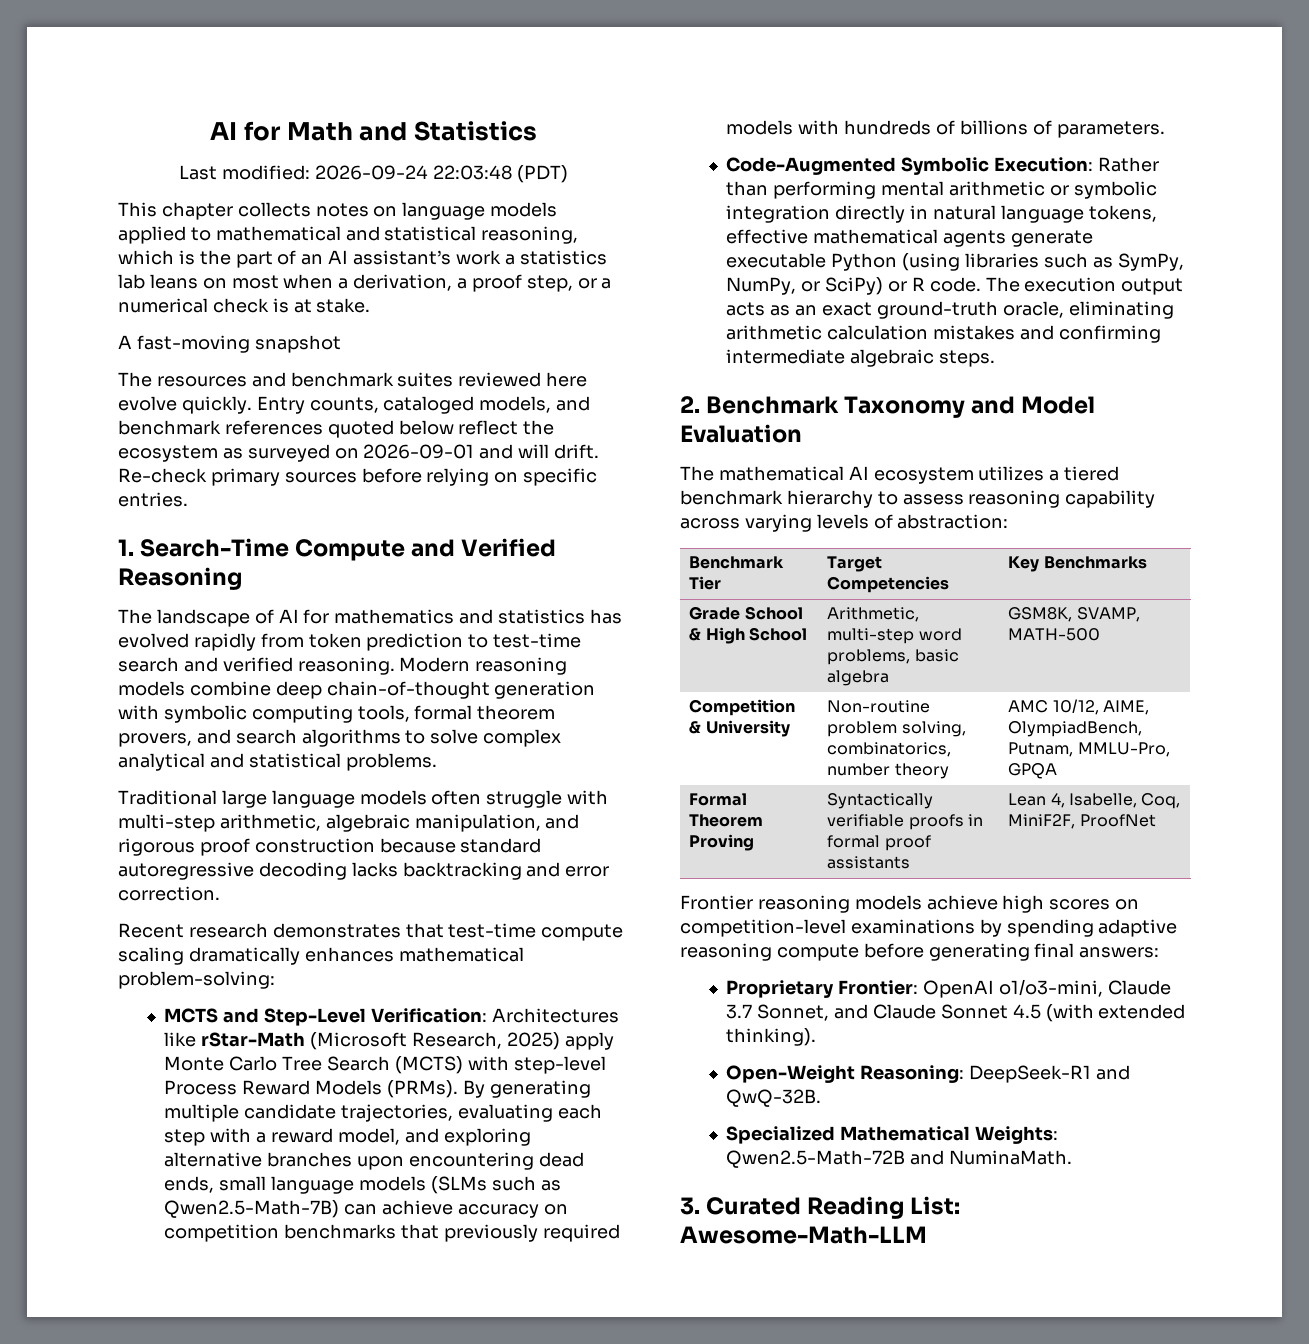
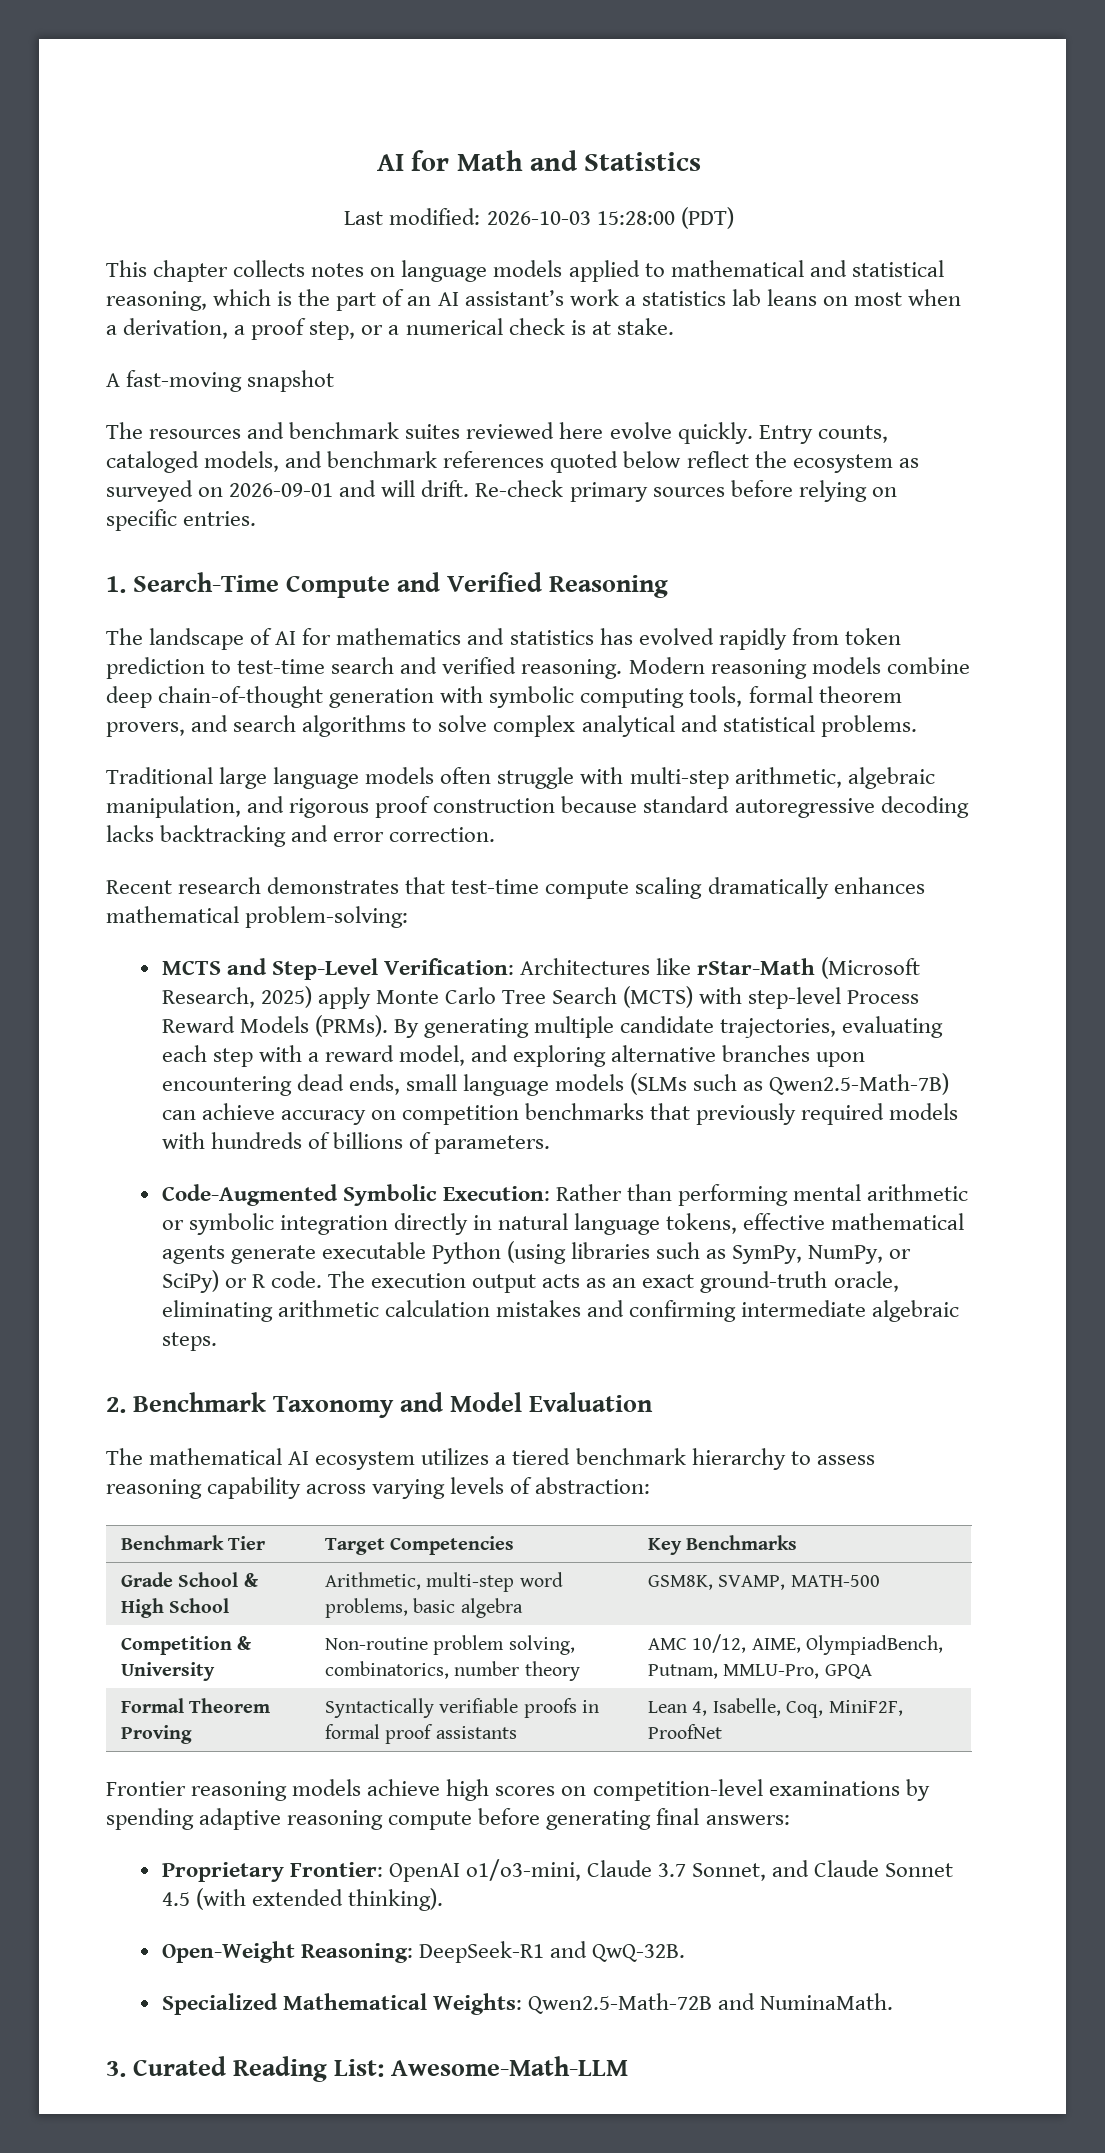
[315,165,512,180] 2026-09-24 22:03:48 -> [486,211,675,225] 2026-10-03 15:28:00

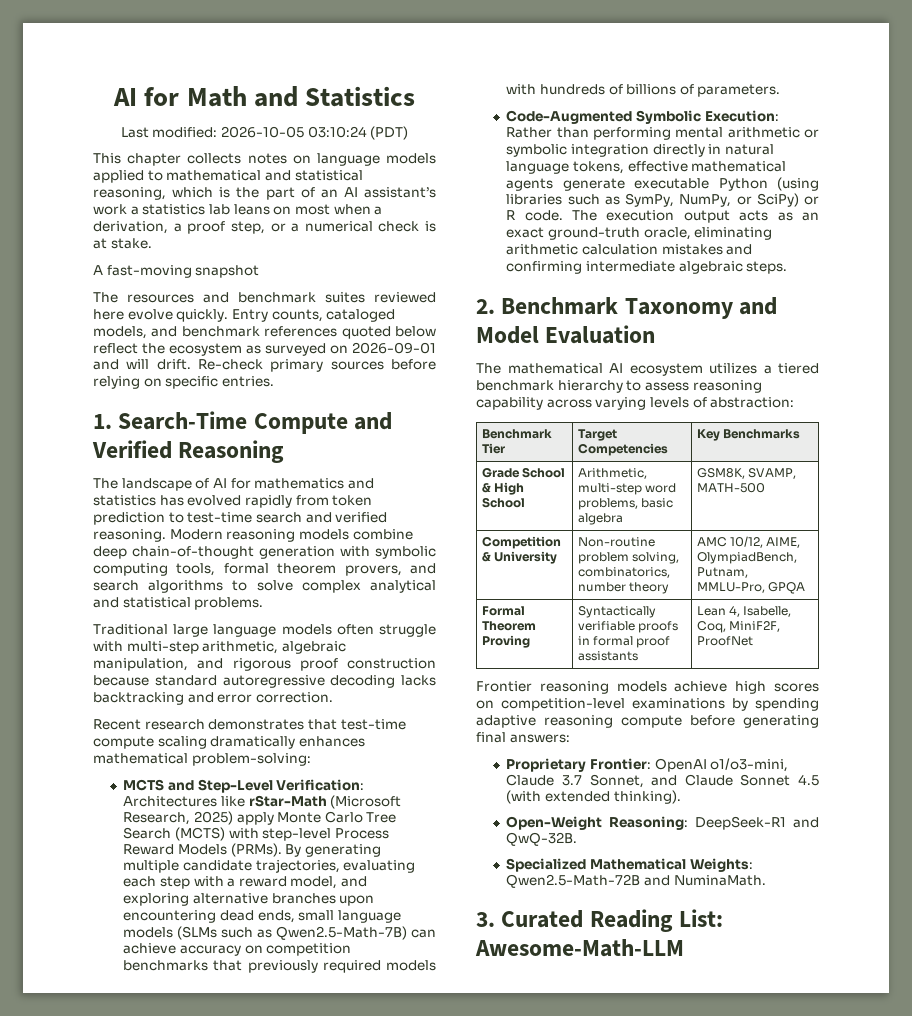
[486,211,675,225] 2026-10-03 15:28:00 -> [221,126,367,138] 2026-10-05 03:10:24

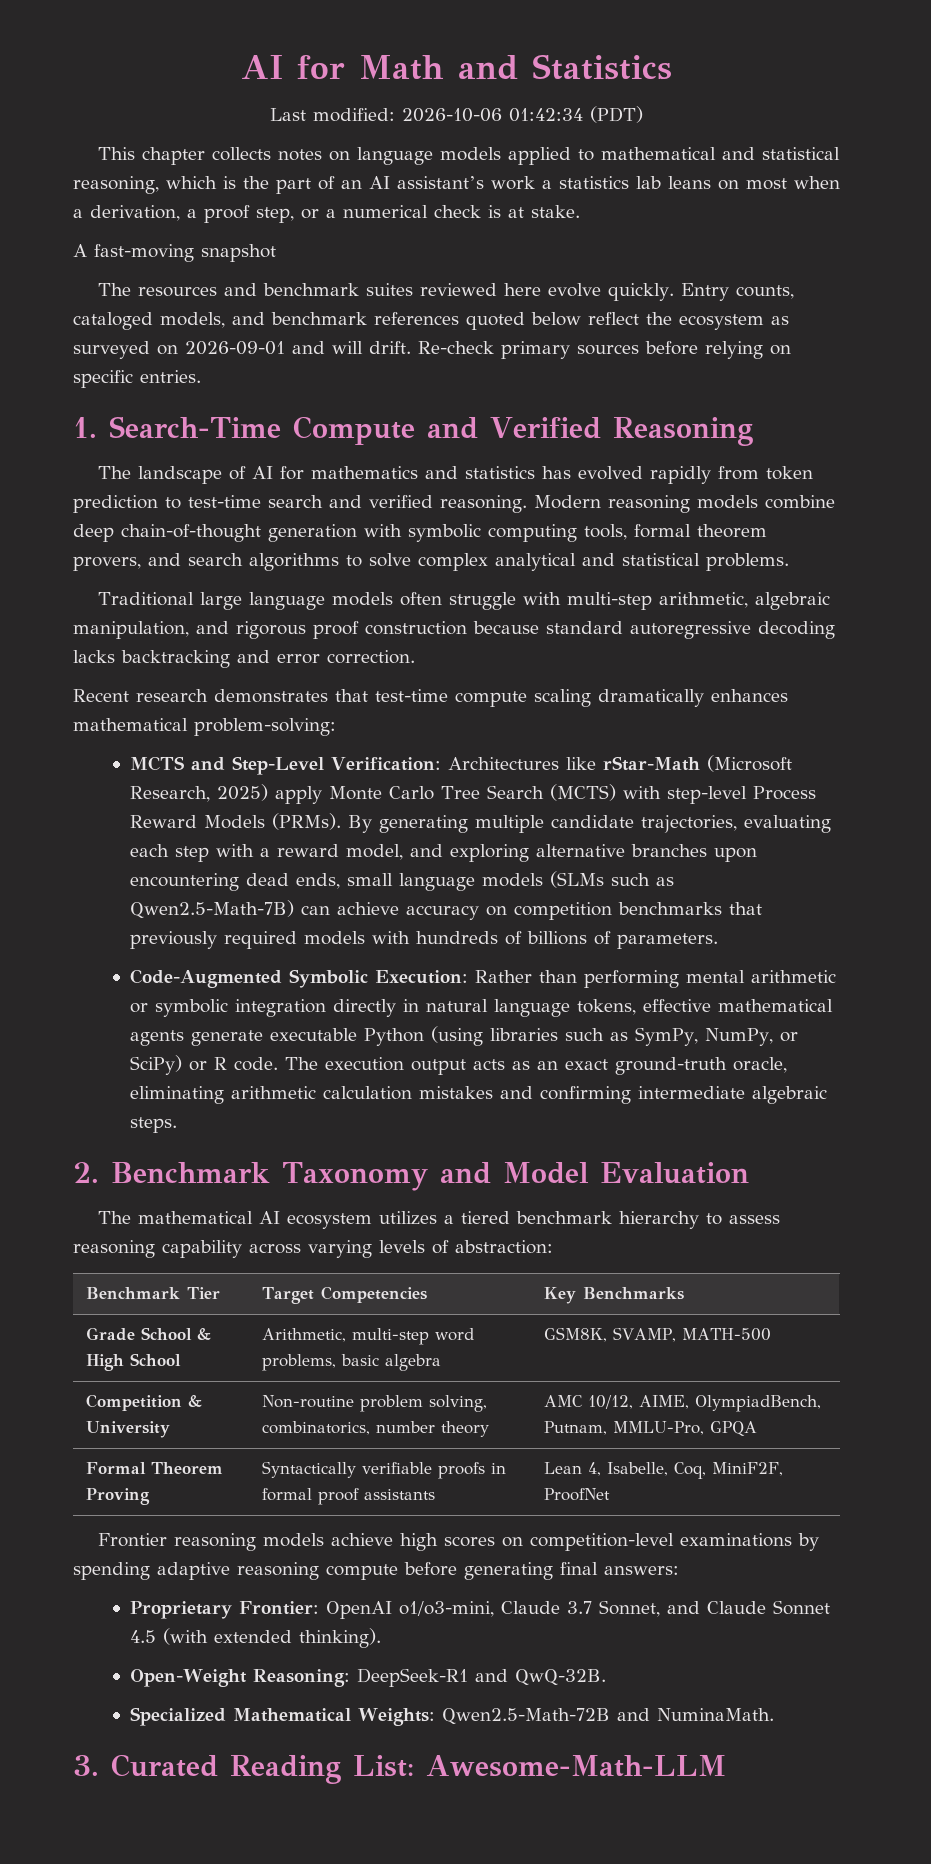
[221,126,367,138] 2026-10-05 03:10:24 -> [402,108,583,122] 2026-10-06 01:42:34

